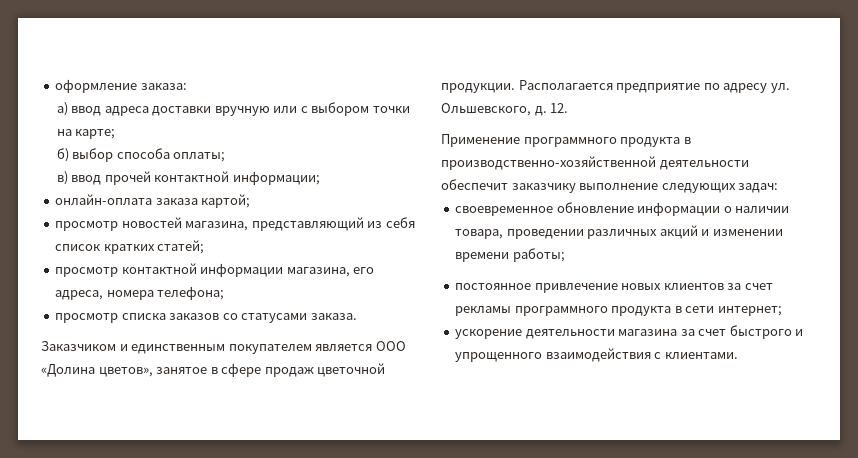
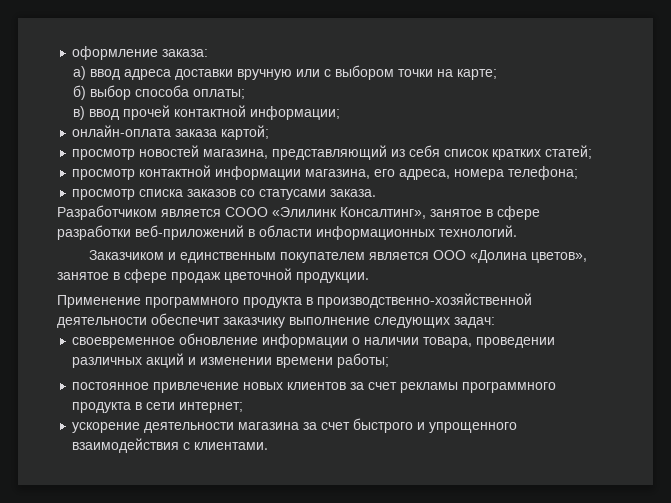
(357, 316) none -> [57,205,540,220] [57,225,517,240] // Разработчиком является СООО «Элилинк Консалтинг», занятое в сфере разработки веб-приложений в области информационных технологий.
[518,80,790,93] [441,103,569,116] Располагается предприятие по адресу ул. Ольшевского, д. 12. -> (369, 277) none

